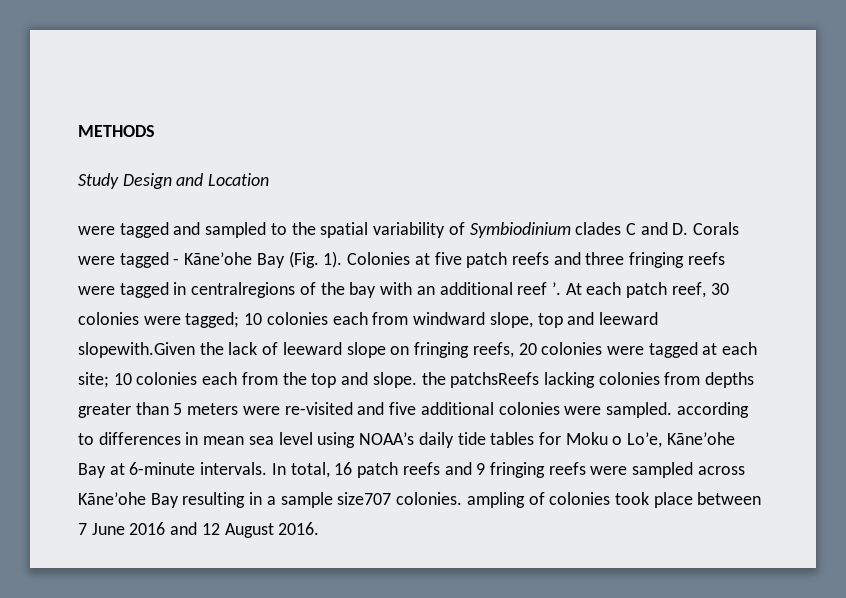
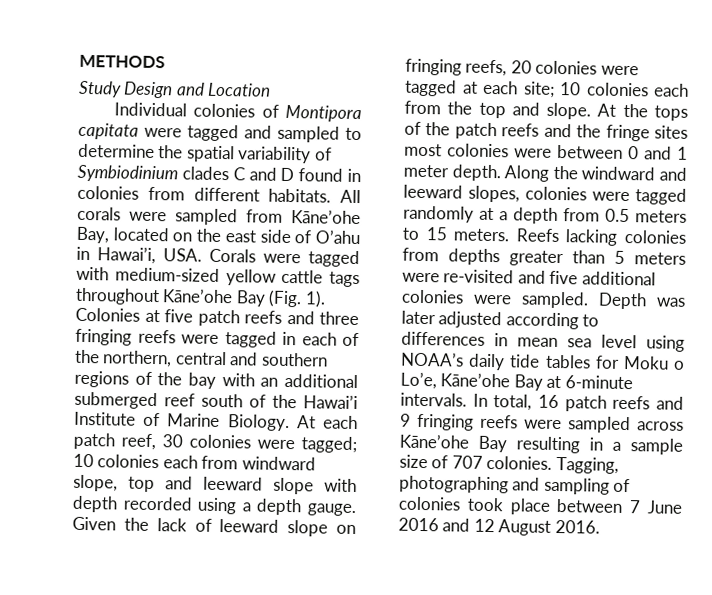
(270, 179) none -> [113,102,362,123] [78,122,139,140] Individual colonies of Montipora capitata
(287, 229) none -> [78,143,155,158] determine
[672,222,740,235] [78,252,180,268] D. Corals were tagged - -> [280,167,361,183] [77,185,361,204] [77,206,361,226] [76,226,361,245] [76,246,360,268] [76,266,360,288] [75,287,160,306] D found in colonies from different habitats. All corals were sampled from Kāne’ohe Bay, located on the east side of O’ahu in Hawai’i, USA. Corals were tagged with medium-sized yellow cattle tags throughout
[191,282,296,298] centralregions -> [301,332,359,347] [74,349,328,368] [74,370,129,388] each of the northern, central and southern regions
[517,282,561,295] reef ’. -> [74,391,358,410] [74,411,290,432] submerged reef south of the Hawai’i Institute of Marine Biology.
[78,342,195,358] slopewith.Given -> [273,477,357,495] [72,495,356,517] [72,516,116,531] slope with depth recorded using a depth gauge. Given
[421,372,540,388] the patchsReefs -> [597,103,688,121] [404,121,688,142] [404,143,688,160] [403,164,687,182] [403,184,687,205] [403,205,687,224] [402,227,560,243] At the tops of the patch reefs and the fringe sites most colonies were between 0 and 1 meter depth. Along the windward and leeward slopes, colonies were tagged randomly at a depth from 0.5 meters to 15 meters. Reefs
(672, 410) none -> [598,292,686,310] [401,310,503,329] Depth was later adjusted
[337,492,525,508] size707 colonies. ampling -> [399,454,619,474] [399,475,610,495] size of 707 colonies. Tagging, photographing and sampling

